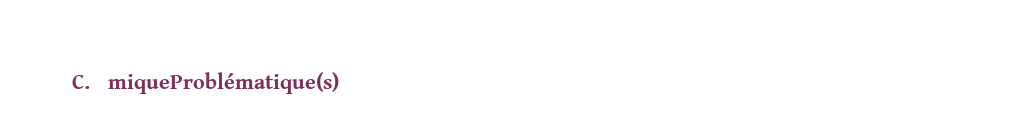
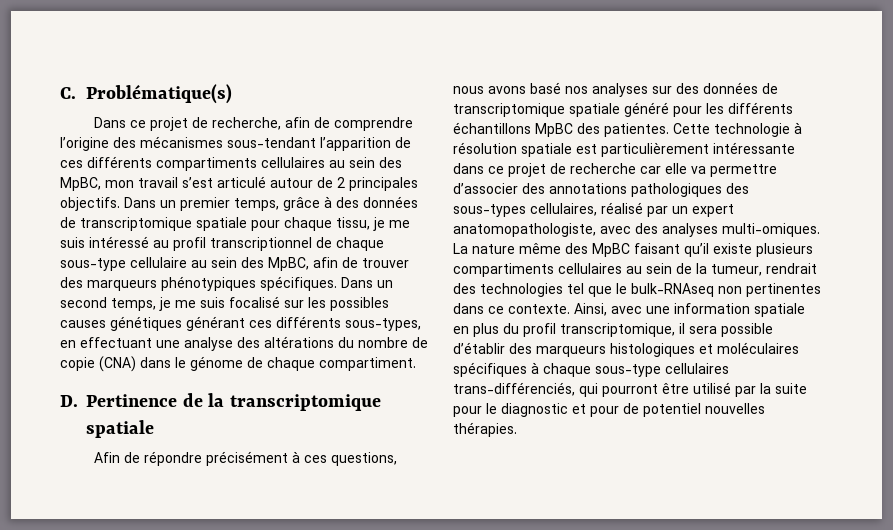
[108,72,340,94] miqueProblématique(s) -> [86,84,233,104] [93,117,413,131] [60,136,411,151] [60,156,402,171] [60,176,418,191] [60,196,418,211] [60,217,410,231] [60,236,384,251] [60,257,409,271] [60,276,393,291] [60,296,389,311] [60,316,421,331] [60,336,428,351] [60,356,416,372] [60,393,381,411] [86,420,155,438] [93,451,397,466] [453,82,778,97] [453,102,793,117] [453,122,802,137] [453,142,795,157] [453,163,777,177] [453,183,749,197] [453,202,734,217] [453,223,820,237] [453,243,813,257] [453,263,817,277] [453,283,821,297] [453,303,805,317] [453,323,773,337] [453,342,799,357] [453,362,729,377] [453,382,807,397] [453,403,765,417] [453,422,517,437] Problématique(s) // Dans ce projet de recherche, afin de comprendre l’origine des mécanismes sous-tendant l’apparition de ces différents compartiments cellulaires au sein des MpBC, mon travail s’est articulé autour de 2 principales objectifs. Dans un premier temps, grâce à des données de transcriptomique spatiale pour chaque tissu, je me suis intéressé au profil transcriptionnel de chaque sous-type cellulaire au sein des MpBC, afin de trouver des marqueurs phénotypiques spécifiques. Dans un second temps, je me suis focalisé sur les possibles causes génétiques générant ces différents sous-types, en effectuant une analyse des altérations du nombre de copie (CNA) dans le génome de chaque compartiment. // D. Pertinence de la transcriptomique spatiale // Afin de répondre précisément à ces questions, nous avons basé nos analyses sur des données de transcriptomique spatiale généré pour les différents échantillons MpBC des patientes. Cette technologie à résolution spatiale est particulièrement intéressante dans ce projet de recherche car elle va permettre d’associer des annotations pathologiques des sous-types cellulaires, réalisé par un expert anatomopathologiste, avec des analyses multi-omiques. La nature même des MpBC faisant qu’il existe plusieurs compartiments cellulaires au sein de la tumeur, rendrait des technologies tel que le bulk-RNAseq non pertinentes dans ce contexte. Ainsi, avec une information spatiale en plus du profil transcriptomique, il sera possible d’établir des marqueurs histologiques et moléculaires spécifiques à chaque sous-type cellulaires trans-différenciés, qui pourront être utilisé par la suite pour le diagnostic et pour de potentiel nouvelles thérapies.

